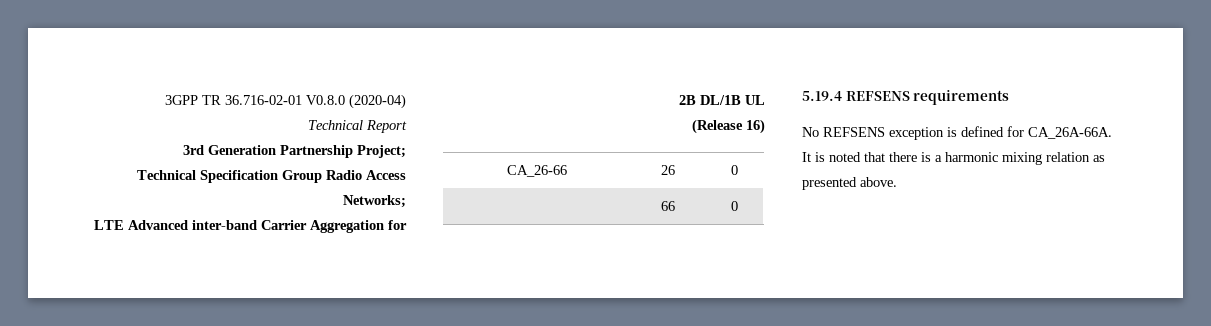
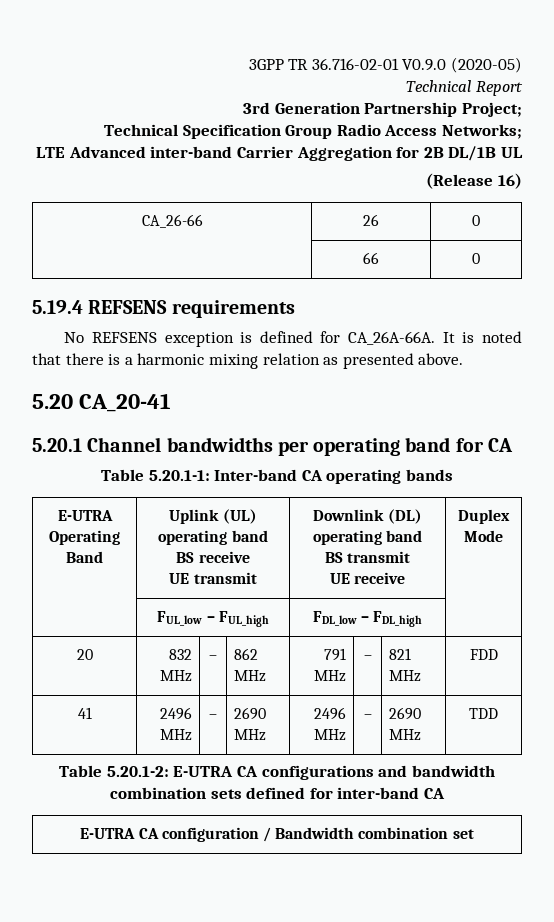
[306,94,406,109] V0.8.0 (2020-04) -> [402,57,522,73] V0.9.0 (2020-05)
(897, 182) none -> [32,393,172,412] [32,437,513,456] [101,469,453,484] [57,510,113,521] [49,530,120,545] [66,551,103,563] [169,509,257,524] [158,530,268,545] [176,551,250,563] [169,572,257,584] [313,509,422,524] [312,530,423,545] [324,551,411,563] [329,572,406,584] [458,509,510,524] [464,530,503,542] [157,611,269,627] [312,611,423,627] [76,649,93,660] [168,649,192,660] [159,670,192,682] [209,655,217,660] [234,648,259,660] [234,670,267,682] [323,648,346,661] [313,670,346,682] [363,655,372,660] [389,648,412,660] [389,670,422,682] [469,649,498,660] [77,707,92,719] [159,707,192,720] [159,729,192,741] [209,714,217,719] [234,707,267,720] [234,729,267,741] [313,707,346,720] [313,729,346,741] [363,714,372,719] [389,707,422,720] [389,729,422,741] [469,708,498,719] [59,765,495,780] [110,787,445,799] [80,827,474,842] // 5.20 CA_20-41 // 5.20.1 Channel bandwidths per operating band for CA // Table 5.20.1-1: Inter-band CA operating bands // E-UTRA Operating Band | Uplink (UL) operating band // BS receive // UE transmit | Downlink (DL) operating band // BS transmit // UE receive | Duplex Mode // | FUL_low – FUL_high | FDL_low – FDL_high | // 20 | 832 MHz | – | 862 MHz | 791 MHz | – | 821 MHz | FDD // 41 | 2496 MHz | – | 2690 MHz | 2496 MHz | – | 2690 MHz | TDD // Table 5.20.1-2: E-UTRA CA configurations and bandwidth combination sets defined for inter-band CA // E-UTRA CA configuration / Bandwidth combination set

